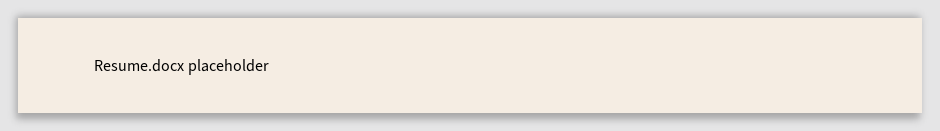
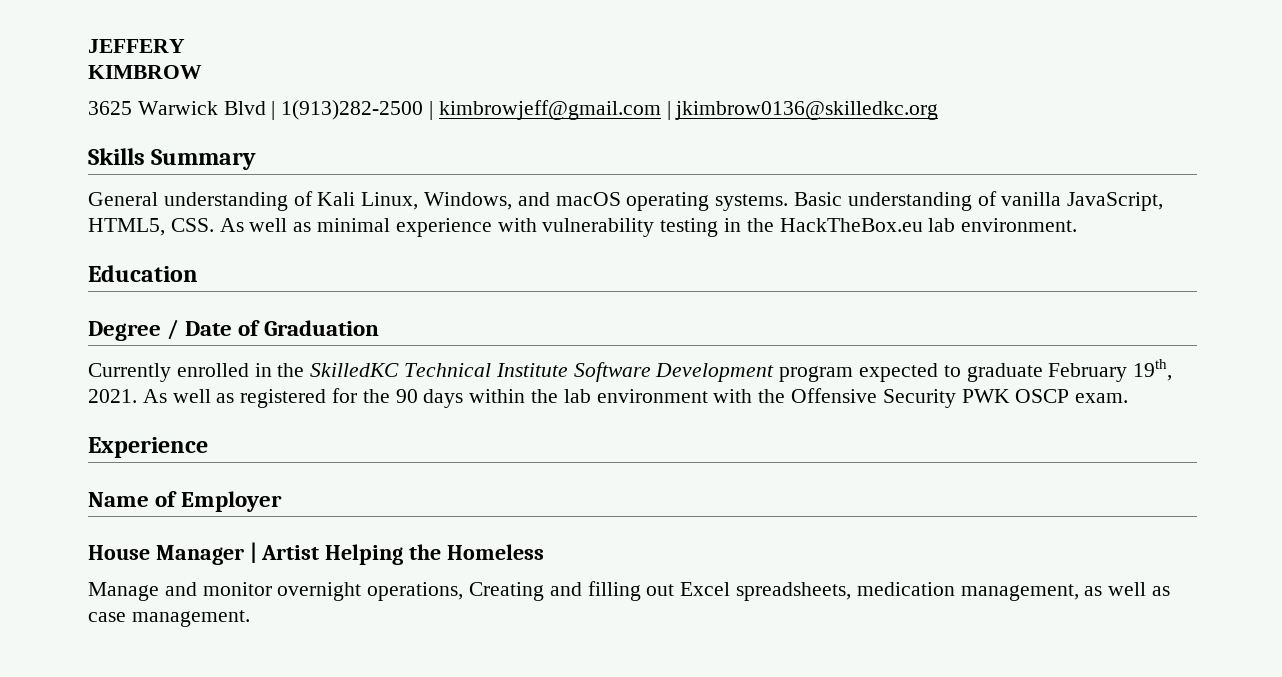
[94,59,270,75] Resume.docx placeholder -> [88,39,185,53] [88,65,202,79] [88,100,939,120] [88,148,257,170] [88,191,1164,211] [88,218,1078,237] [88,265,198,282] [88,319,380,341] [88,359,1173,382] [88,388,1129,408] [88,437,208,458] [88,491,283,512] [88,542,544,565] [88,581,1171,601] [88,610,250,627] JEFFERY // KIMBROW // 3625 Warwick Blvd | 1(913)282-2500 | kimbrowjeff@gmail.com | jkimbrow0136@skilledkc.org // Skills Summary // General understanding of Kali Linux, Windows, and macOS operating systems. Basic understanding of vanilla JavaScript, HTML5, CSS. As well as minimal experience with vulnerability testing in the HackTheBox.eu lab environment. // Education // Degree / Date of Graduation // Currently enrolled in the SkilledKC Technical Institute Software Development program expected to graduate February 19th, 2021. As well as registered for the 90 days within the lab environment with the Offensive Security PWK OSCP exam. // Experience // Name of Employer // House Manager | Artist Helping the Homeless // Manage and monitor overnight operations, Creating and filling out Excel spreadsheets, medication management, as well as case management.

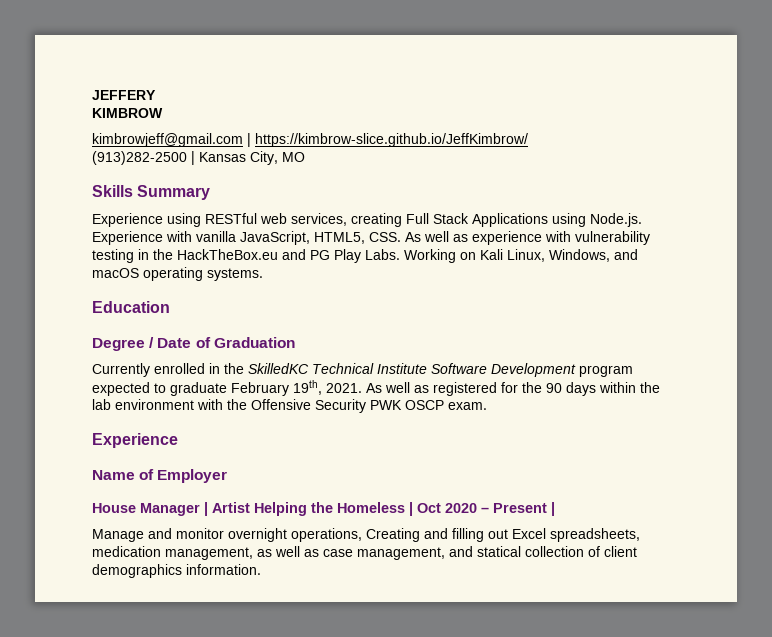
[88,100,939,120] [88,148,257,170] [88,191,313,211] 3625 Warwick Blvd | 1(913)282-2500 | kimbrowjeff@gmail.com | jkimbrow0136@skilledkc.org // Skills Summary // General understanding of -> [92,133,528,147] [92,151,305,165] [92,185,211,200] [92,213,642,227] [92,231,650,245] [92,249,476,263] kimbrowjeff@gmail.com | https://kimbrow-slice.github.io/JeffKimbrow/ // (913)282-2500 | Kansas City, MO // Skills Summary // Experience using RESTful web services, creating Full Stack Applications using Node.js. Experience with vanilla JavaScript, HTML5, CSS. As well as experience with vulnerability testing in the HackTheBox.eu and PG Play Labs. Working on
[794,191,1164,211] [88,218,1078,237] Basic understanding of vanilla JavaScript, HTML5, CSS. As well as minimal experience with vulnerability testing in the HackTheBox.eu lab environment. -> (263, 274) none
(544, 552) none -> [409,502,555,516] | Oct 2020 – Present |
[131,610,250,627] management. -> [357,546,637,560] [92,564,261,578] management, and statical collection of client demographics information.

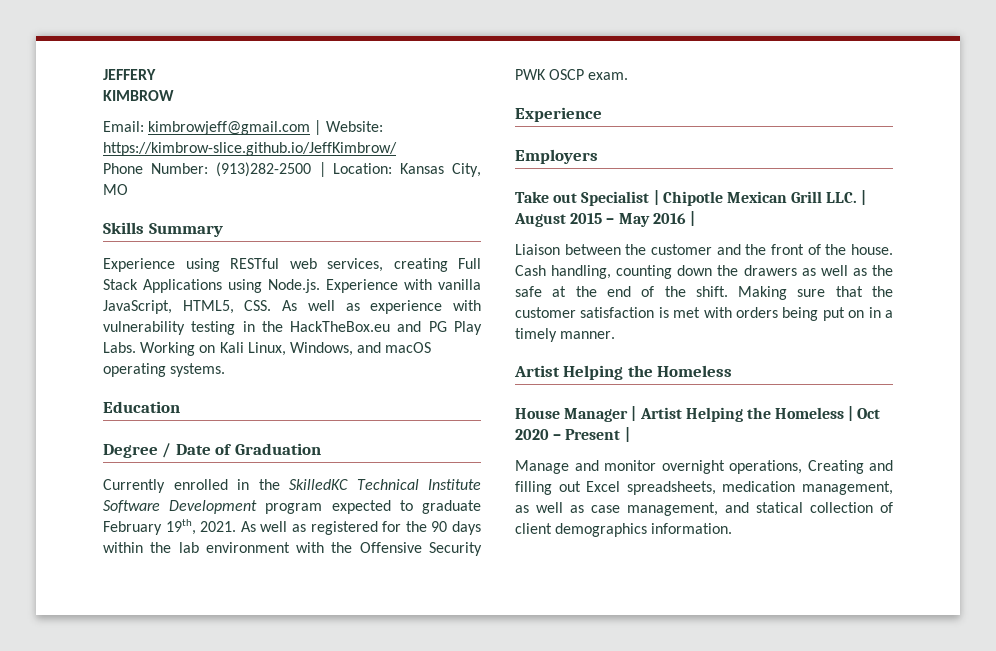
(163, 113) none -> [103,121,144,132] Email:
(251, 140) none -> [325,121,383,132] Website:
(528, 140) none -> [103,163,208,174] Phone Number:
(195, 158) none -> [333,163,393,174] Location:
[92,469,228,483] Name of Employer -> [515,149,598,164] [515,190,867,206] [514,211,695,227] [515,244,893,255] [515,265,893,279] [515,286,893,300] [515,307,893,321] [515,328,616,342] [514,365,733,380] Employers // Take out Specialist | Chipotle Mexican Grill LLC. | August 2015 – May 2016 | // Liaison between the customer and the front of the house. Cash handling, counting down the drawers as well as the safe at the end of the shift. Making sure that the customer satisfaction is met with orders being put on in a timely manner. // Artist Helping the Homeless

